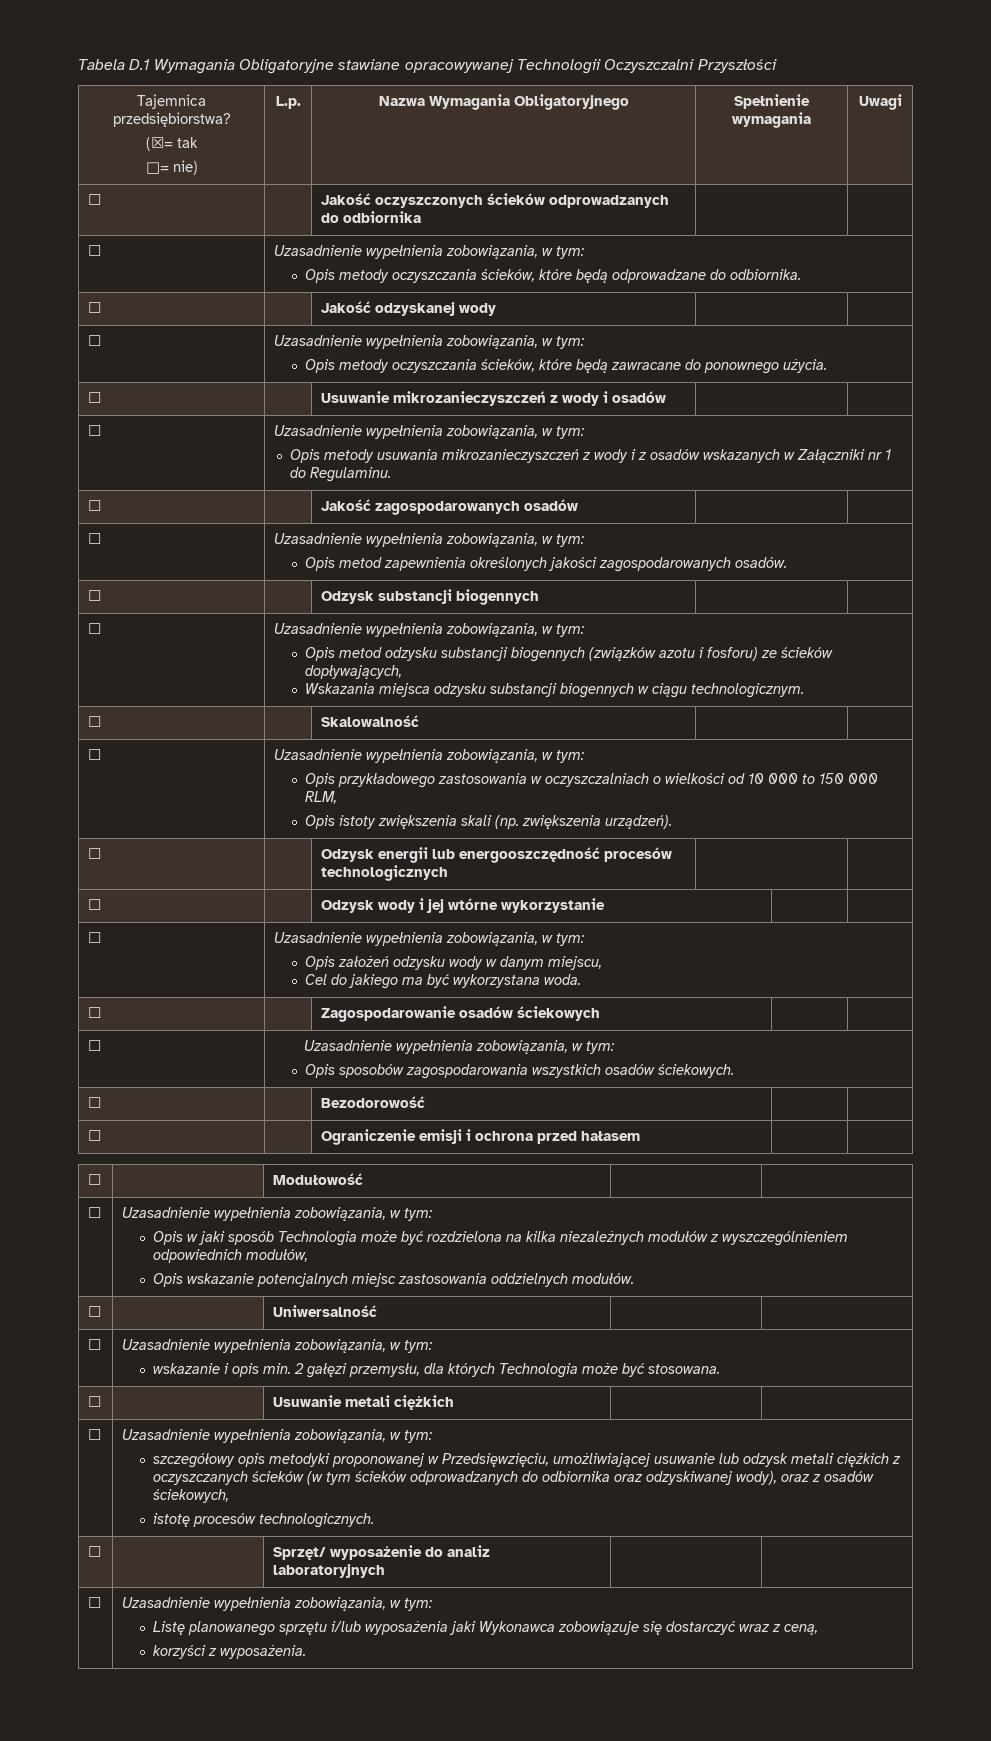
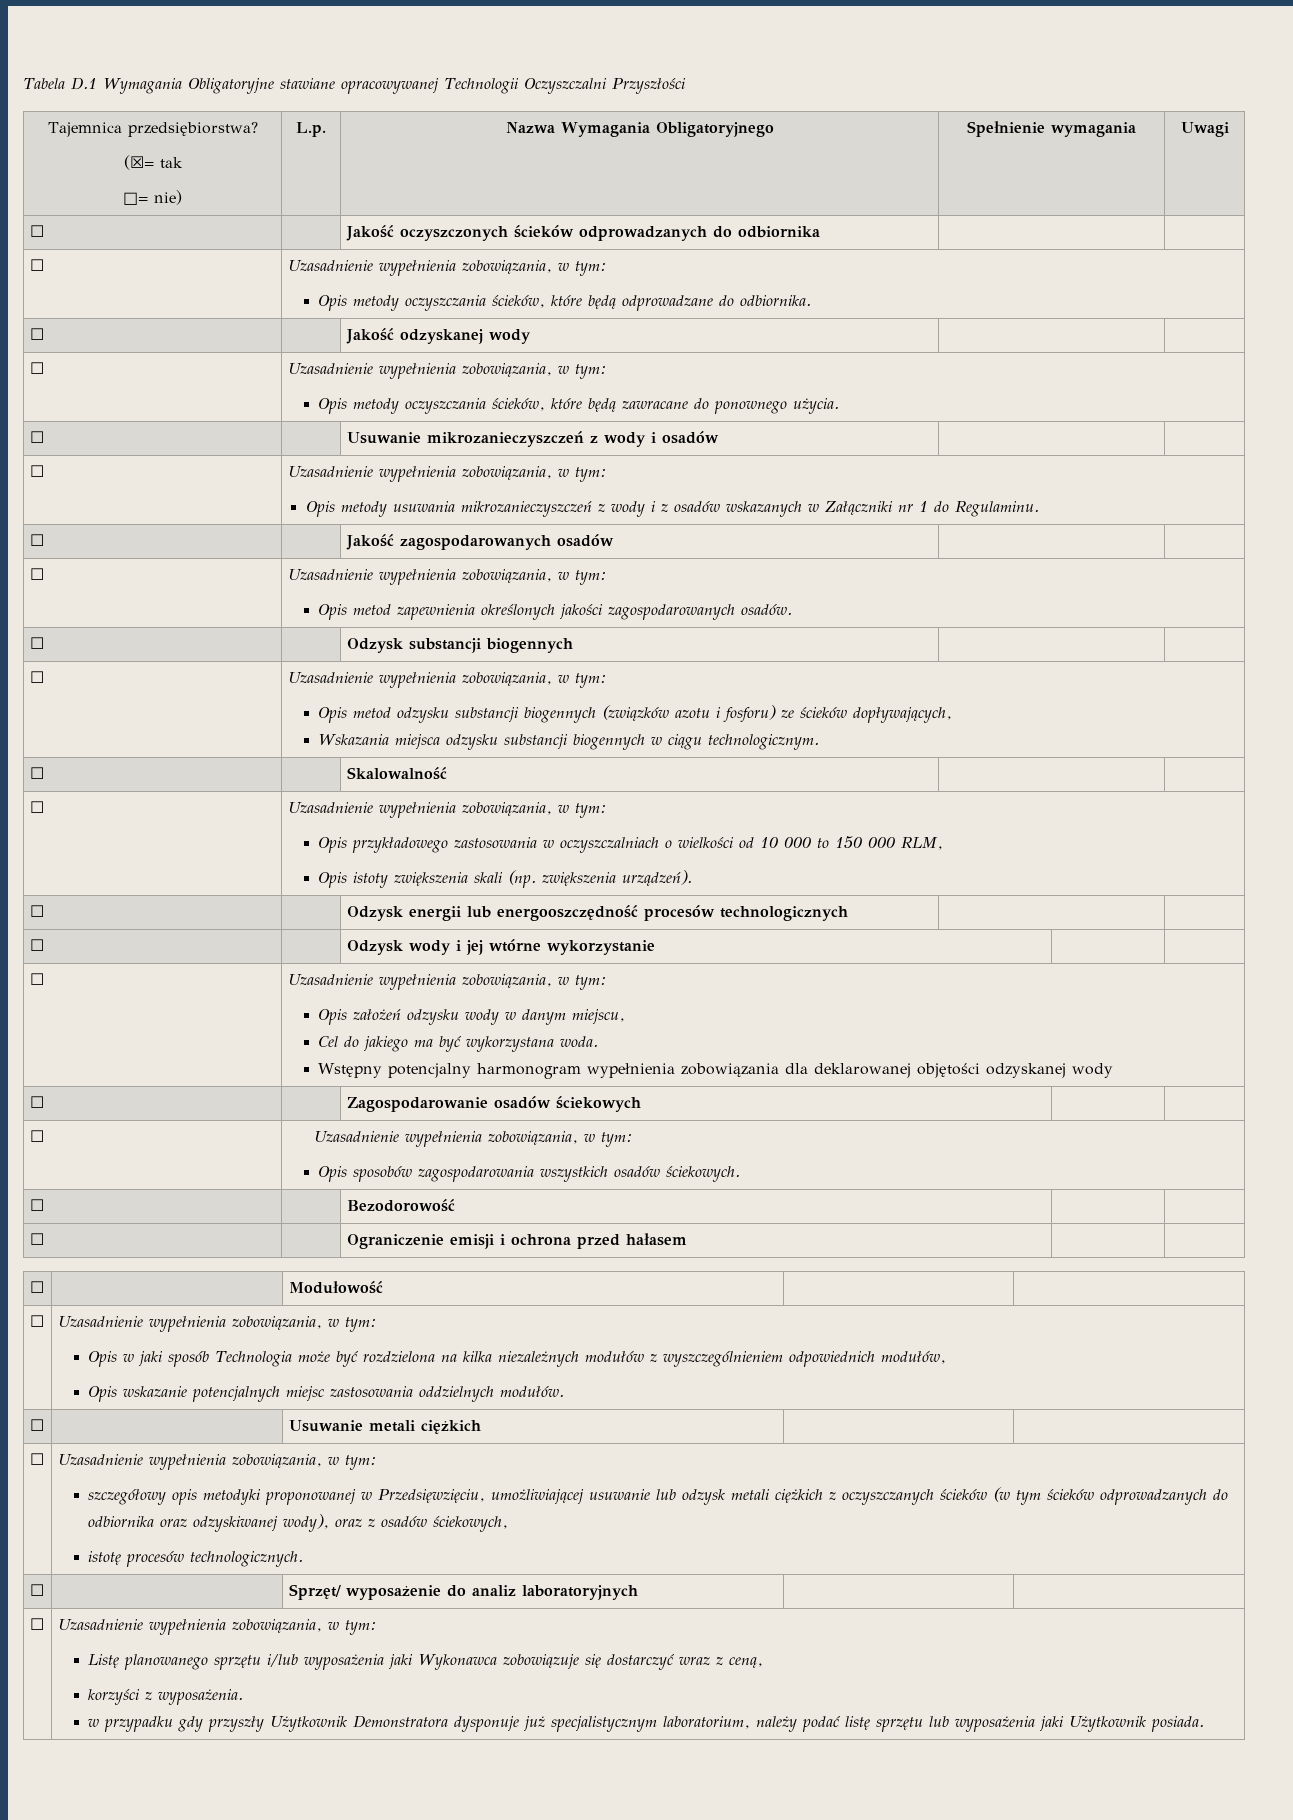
(582, 979) none -> [318,1063,1114,1079] // Wstępny potencjalny harmonogram wypełnienia zobowiązania dla deklarowanej objętości odzyskanej wody
[88,1306,102,1317] [273,1305,378,1317] [88,1339,102,1350] [122,1339,433,1353] [153,1363,721,1378] // ☐ | | Uniwersalność | | // ☐ | Uzasadnienie wypełnienia zobowiązania, w tym: // wskazanie i opis min. 2 gałęzi przemysłu, dla których Technologia może być stosowana. -> (565, 1391) none
(307, 1652) none -> [88,1715,1205,1732] // w przypadku gdy przyszły Użytkownik Demonstratora dysponuje już specjalistycznym laboratorium, należy podać listę sprzętu lub wyposażenia jaki Użytkownik posiada.

